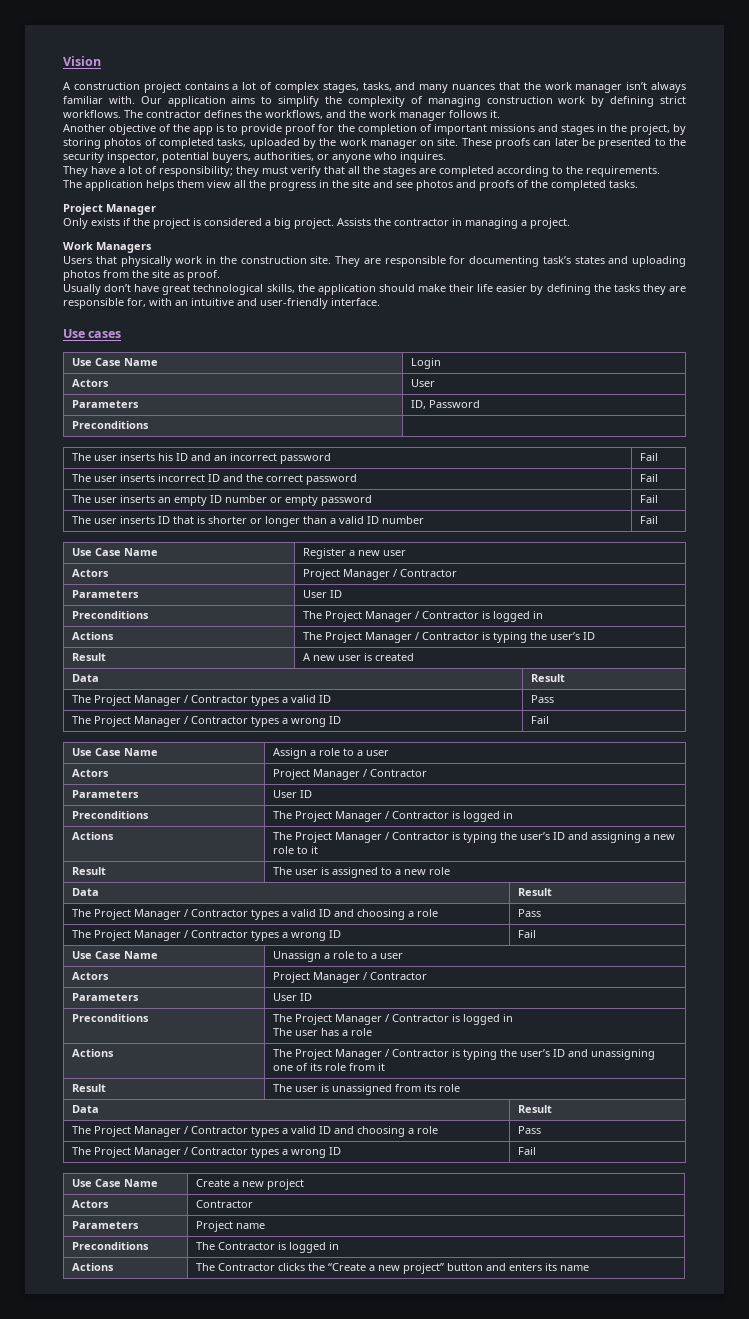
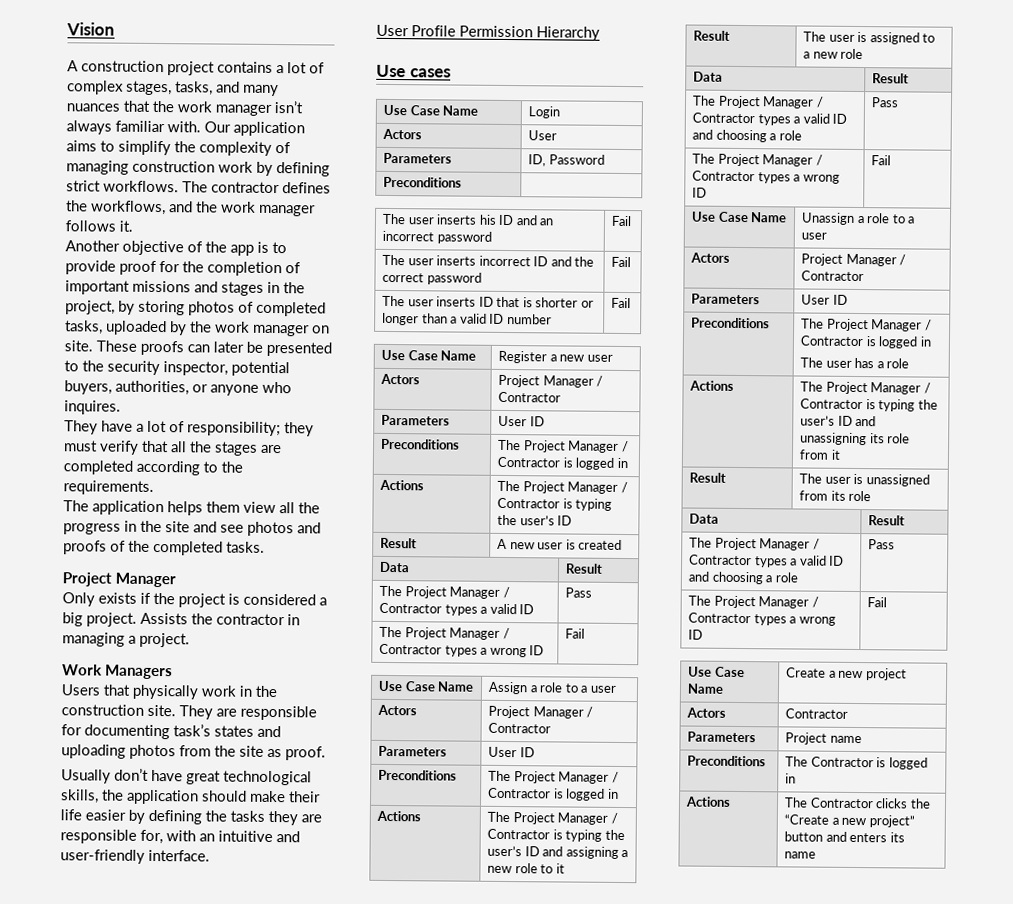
(380, 302) none -> [376,24,600,41] // User Profile Permission Hierarchy
[71,495,372,506] [639,495,658,503] // The user inserts an empty ID number or empty password | Fail -> (632, 262) none
[272,1063,308,1071] one of -> (868, 439) none

